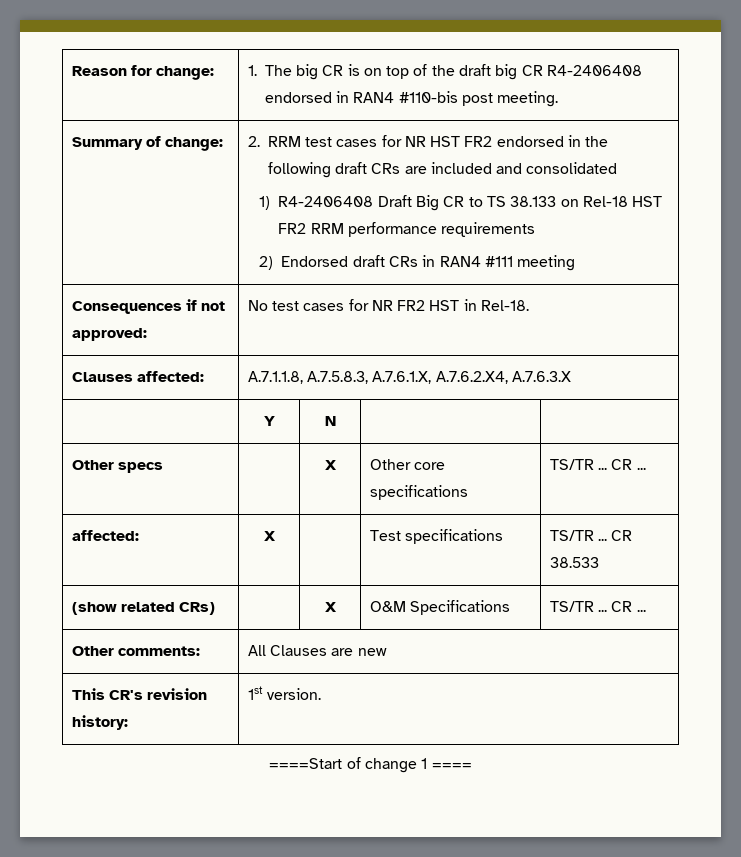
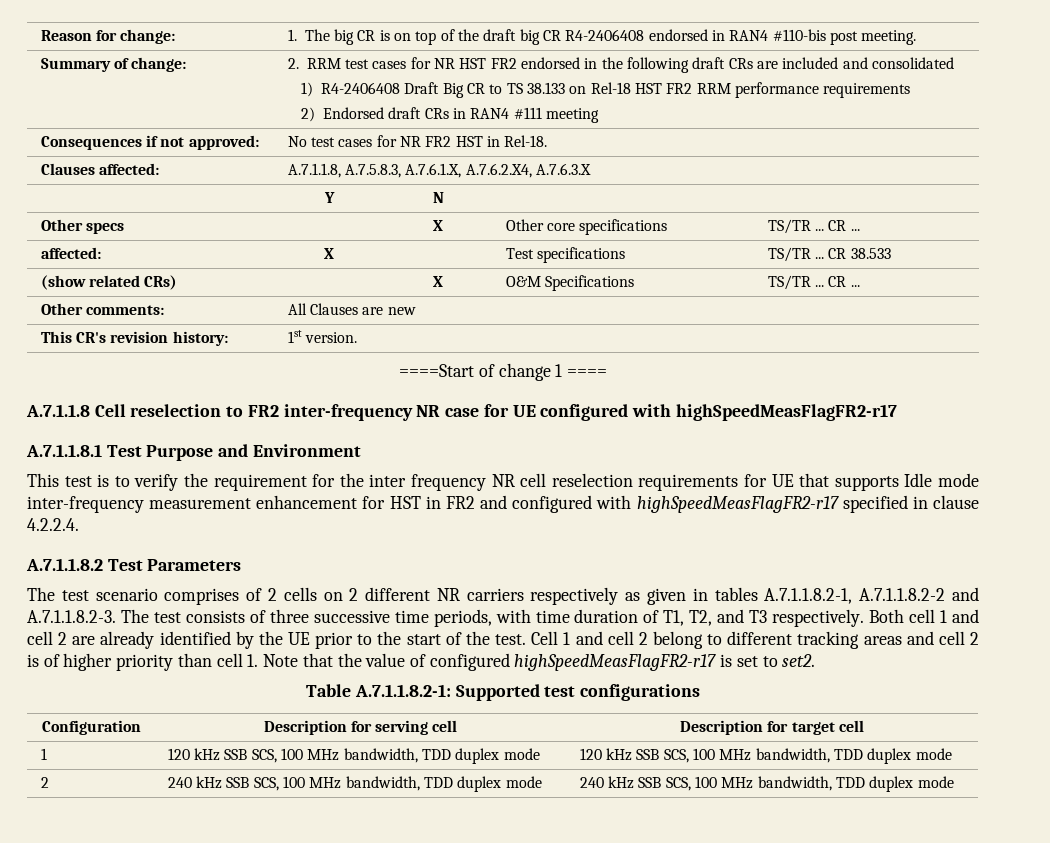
(472, 766) none -> [26,404,897,421] [26,444,361,461] [27,473,980,491] [27,495,979,513] [27,518,79,531] [26,558,242,571] [27,587,979,605] [27,609,980,627] [27,631,979,649] [27,653,816,671] [306,684,700,701] [41,720,141,735] [263,720,458,735] [680,720,864,735] [40,748,47,760] [167,748,540,764] [579,748,952,764] [40,777,49,788] [167,776,542,792] [579,776,954,792] // A.7.1.1.8 Cell reselection to FR2 inter-frequency NR case for UE configured with highSpeedMeasFlagFR2-r17 // A.7.1.1.8.1 Test Purpose and Environment // This test is to verify the requirement for the inter frequency NR cell reselection requirements for UE that supports Idle mode inter-frequency measurement enhancement for HST in FR2 and configured with highSpeedMeasFlagFR2-r17 specified in clause 4.2.2.4. // A.7.1.1.8.2 Test Parameters // The test scenario comprises of 2 cells on 2 different NR carriers respectively as given in tables A.7.1.1.8.2-1, A.7.1.1.8.2-2 and A.7.1.1.8.2-3. The test consists of three successive time periods, with time duration of T1, T2, and T3 respectively. Both cell 1 and cell 2 are already identified by the UE prior to the start of the test. Cell 1 and cell 2 belong to different tracking areas and cell 2 is of higher priority than cell 1. Note that the value of configured highSpeedMeasFlagFR2-r17 is set to set2. // Table A.7.1.1.8.2-1: Supported test configurations // Configuration | Description for serving cell | Description for target cell // 1 | 120 kHz SSB SCS, 100 MHz bandwidth, TDD duplex mode | 120 kHz SSB SCS, 100 MHz bandwidth, TDD duplex mode // 2 | 240 kHz SSB SCS, 100 MHz bandwidth, TDD duplex mode | 240 kHz SSB SCS, 100 MHz bandwidth, TDD duplex mode

